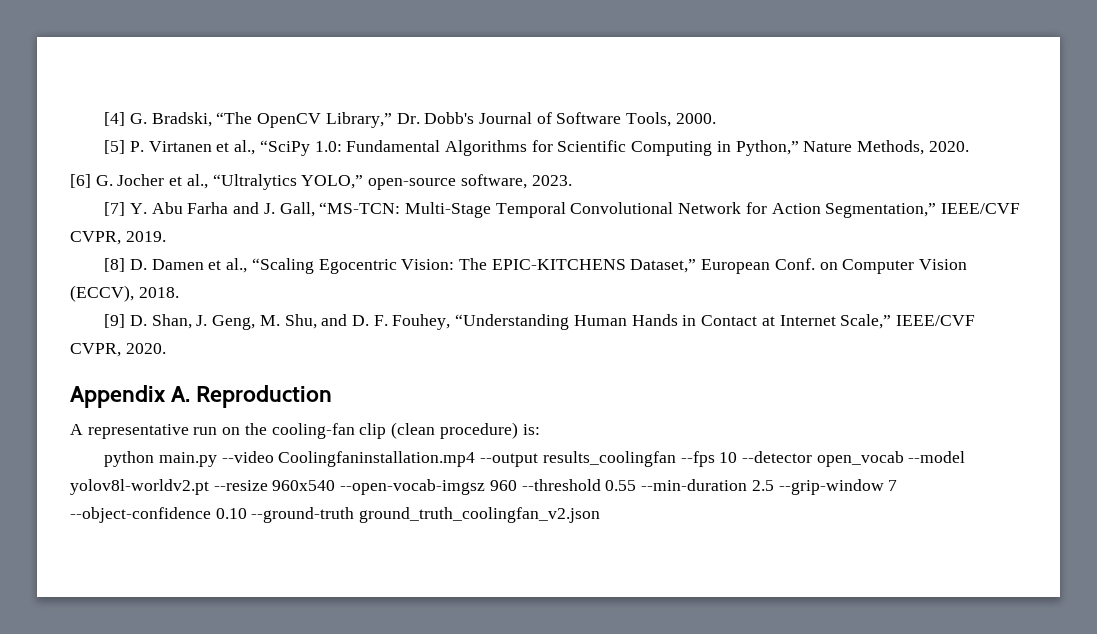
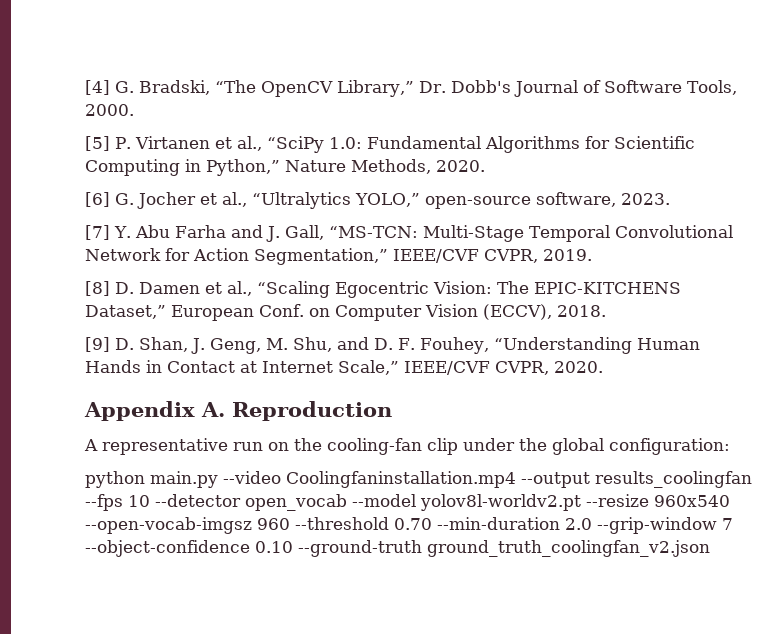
[391,422,540,439] (clean procedure) is: -> [463,438,730,455] under the global configuration:
[605,479,774,491] 0.55 --min-duration 2.5 -> [394,517,592,530] 0.70 --min-duration 2.0

